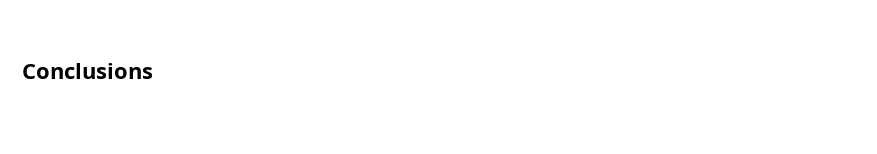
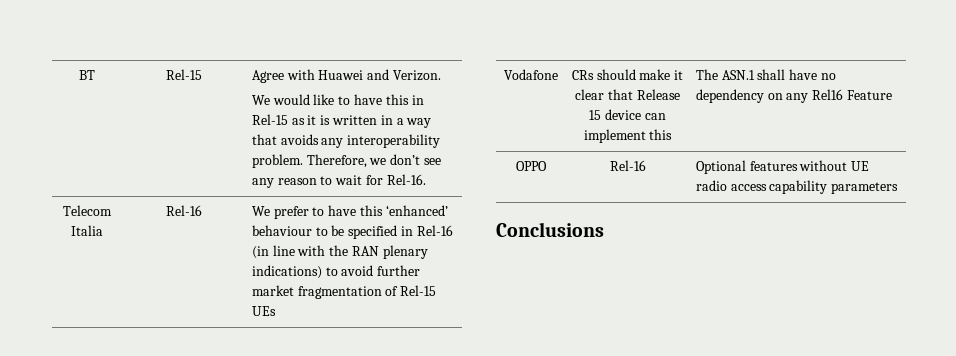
(22, 71) none -> [78,70,95,80] [165,69,202,80] [251,69,442,83] [251,94,424,105] [251,114,432,128] [251,134,441,148] [251,154,442,168] [251,174,426,188] [62,205,112,216] [70,225,103,236] [165,205,202,216] [251,205,448,219] [251,225,453,239] [251,245,428,259] [251,265,421,279] [251,285,437,299] [251,306,276,316] [503,69,558,80] [571,69,684,80] [575,89,680,100] [589,109,666,120] [583,129,673,143] [695,69,837,80] [695,89,893,103] [515,161,547,171] [609,160,646,171] [695,160,870,174] [695,180,899,194] BT | Rel-15 | Agree with Huawei and Verizon. // We would like to have this in Rel-15 as it is written in a way that avoids any interoperability problem. Therefore, we don’t see any reason to wait for Rel-16. // Telecom Italia | Rel-16 | We prefer to have this ‘enhanced’ behaviour to be specified in Rel-16 (in line with the RAN plenary indications) to avoid further market fragmentation of Rel-15 UEs // Vodafone | CRs should make it clear that Release 15 device can implement this | The ASN.1 shall have no dependency on any Rel16 Feature // OPPO | Rel-16 | Optional features without UE radio access capability parameters //

